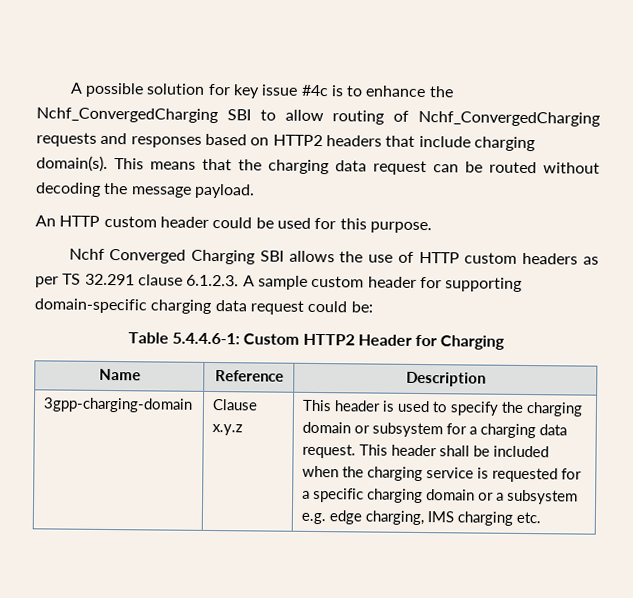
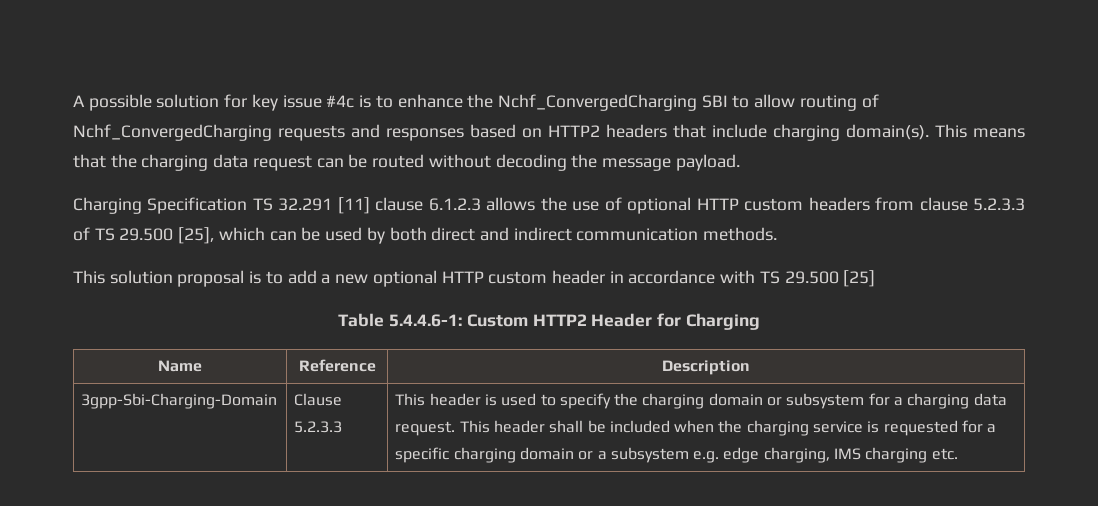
[35,215,432,234] [68,248,284,265] An HTTP custom header could be used for this purpose. // Nchf Converged Charging SBI -> [73,197,481,214] Charging Specification TS 32.291 [11] clause 6.1.2.3
(414, 257) none -> [627,197,692,214] optional
[583,256,599,265] [35,273,523,292] [34,298,373,315] as per TS 32.291 clause 6.1.2.3. A sample custom header for supporting domain-specific charging data request could be: -> [875,197,1026,211] [73,227,778,244] [73,270,876,287] from clause 5.2.3.3 of TS 29.500 [25], which can be used by both direct and indirect communication methods. // This solution proposal is to add a new optional HTTP custom header in accordance with TS 29.500 [25]
[43,397,194,413] 3gpp-charging-domain -> [81,393,278,409] 3gpp-Sbi-Charging-Domain
[212,424,244,436] x.y.z -> [294,421,343,433] 5.2.3.3

